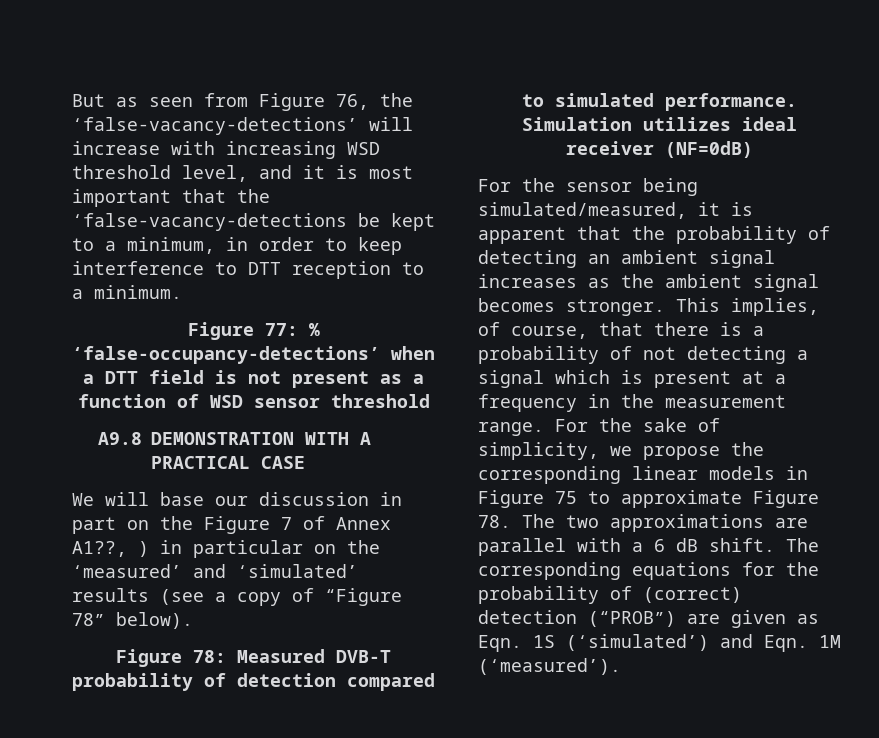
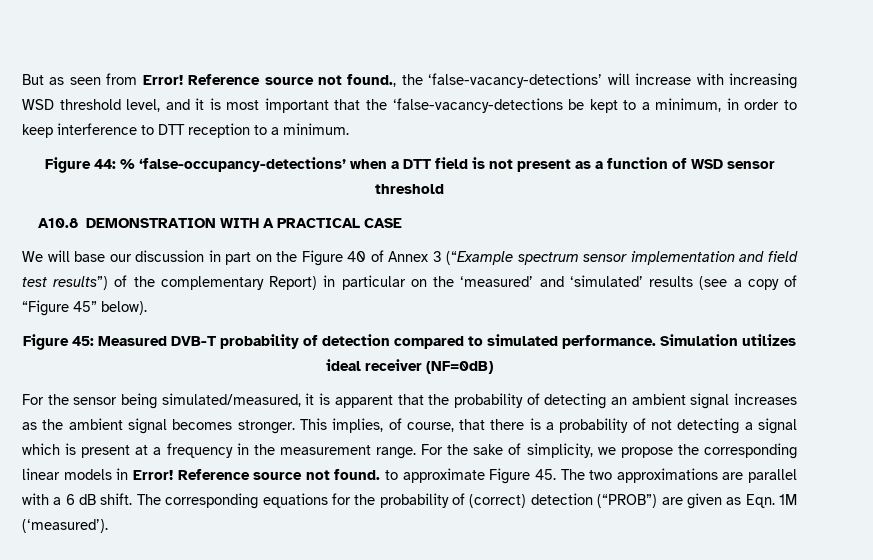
[259,93,369,111] Figure 76, -> [142,74,397,87] Error! Reference source not found.,
[264,323,298,336] 77: -> [93,159,116,169] 44:
[97,432,142,445] A9.8 -> [38,218,79,228] A10.8
[281,517,292,530] 7 -> [347,251,367,262] 40
[72,541,149,557] A1??, ) -> [432,251,798,265] [22,275,318,290] 3 (“Example spectrum sensor implementation and field test results”) of the complementary Report)
[72,613,105,626] 78” -> [73,301,97,312] 45”
[193,650,226,663] 78: -> [72,336,94,346] 45:
[478,490,577,508] Figure 75 -> [132,469,381,480] Error! Reference source not found.
[478,515,511,528] 78. -> [534,469,556,480] 45.
[533,634,808,652] 1S (‘simulated’) and Eqn. -> (775, 501) none

